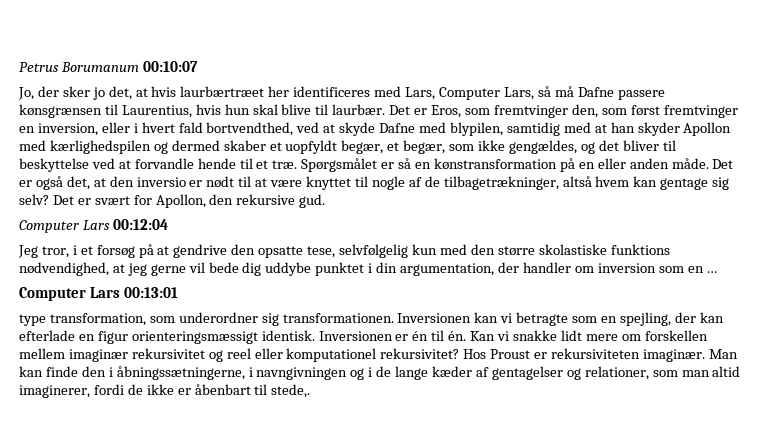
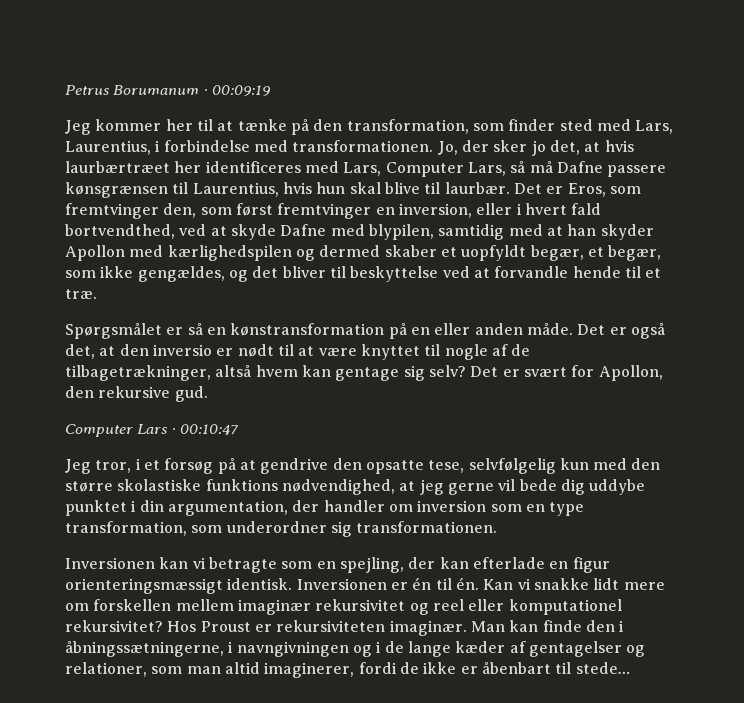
[142,61,198,72] 00:10:07 // -> [203,85,271,96] [65,119,674,135] [65,140,434,155] · 00:09:19 // Jeg kommer her til at tænke på den transformation, som finder sted med Lars, Laurentius, i forbindelse med transformationen.
(298, 164) none -> (97, 294) //
[112,219,168,230] 00:12:04 -> [171,424,239,435] · 00:10:47
[706,271,718,273] [19,287,178,301] … // Computer Lars 00:13:01 // -> (545, 508) none
(394, 318) none -> (498, 527) //
[271,384,311,398] stede,. -> [575,662,630,674] stede…

